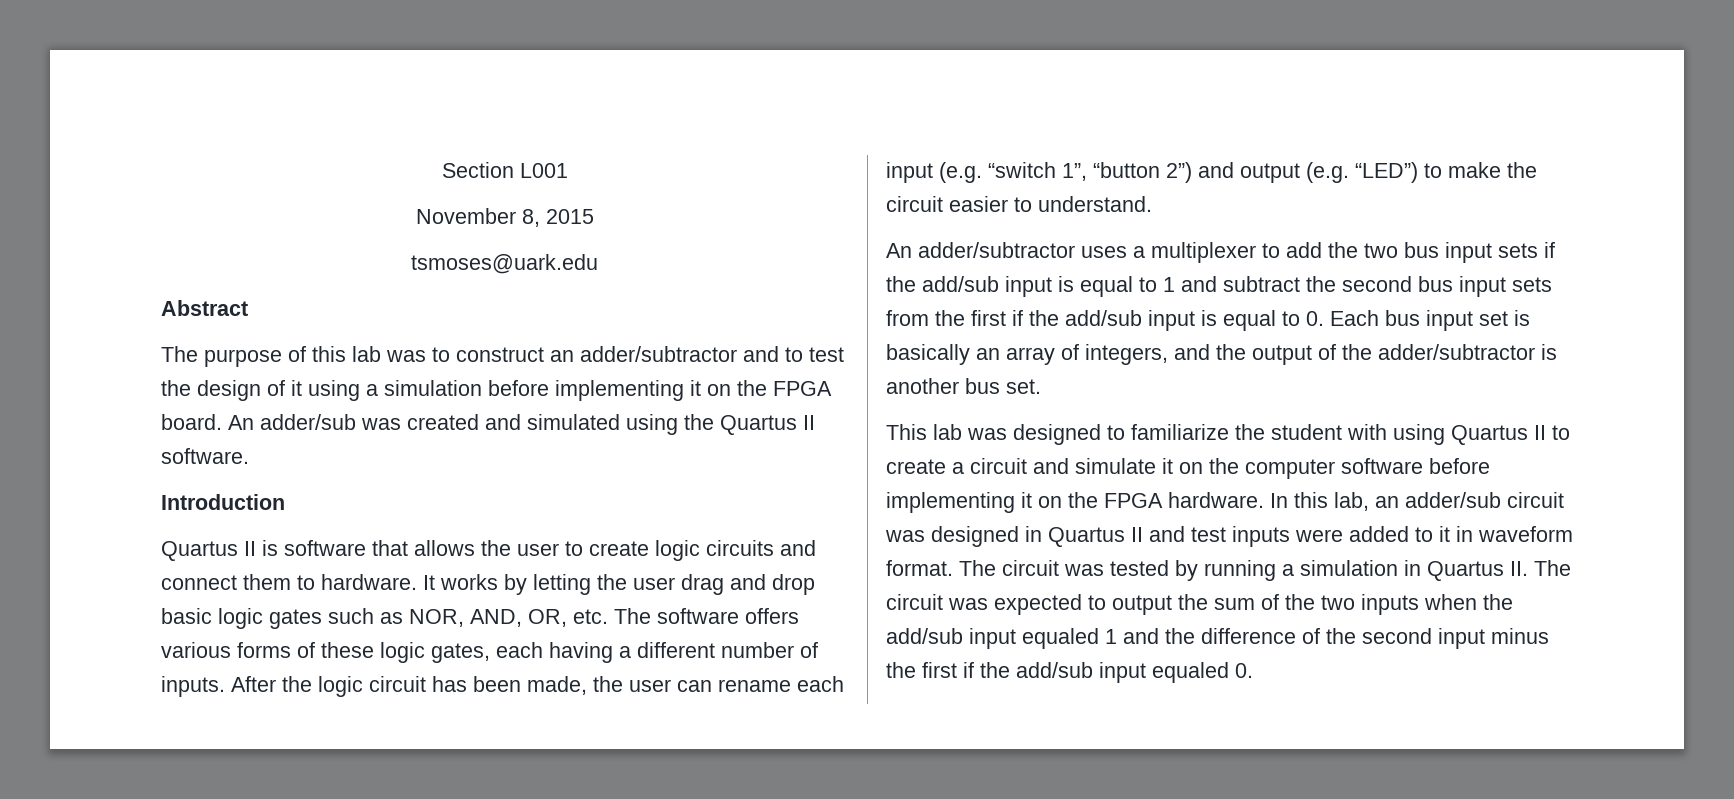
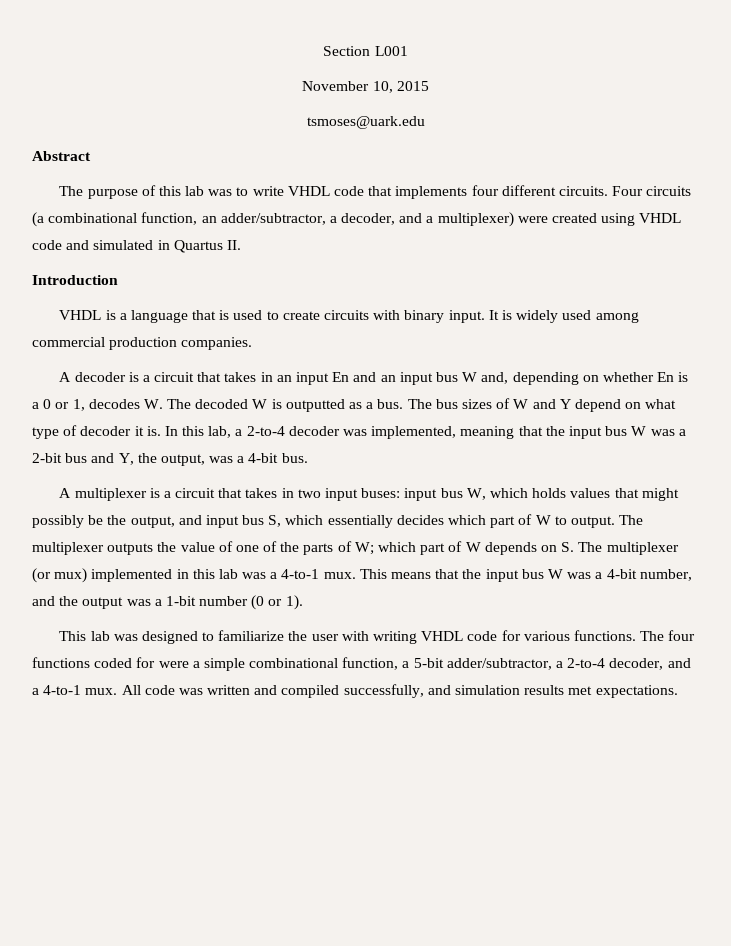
[521,209,540,227] 8, -> [372,81,393,93] 10,
[456,346,844,362] [161,380,832,401] [161,414,815,435] [161,448,249,464] [161,494,285,510] [161,540,816,561] [161,574,815,595] [161,608,799,629] [161,642,818,663] [161,676,844,697] [886,162,1537,183] [886,196,1152,212] [886,242,1555,263] [886,276,1552,297] [886,310,1530,331] [886,344,1557,365] [886,378,1041,394] construct an adder/subtractor and to test the design of it using a simulation before implementing it on the FPGA board. An adder/sub was created and simulated using the Quartus II software. // Introduction // Quartus II is software that allows the user to create logic circuits and connect them to hardware. It works by letting the user drag and drop basic logic gates such as NOR, AND, OR, etc. The software offers various forms of these logic gates, each having a different number of inputs. After the logic circuit has been made, the user can rename each input (e.g. “switch 1”, “button 2”) and output (e.g. “LED”) to make the circuit easier to understand. // An adder/subtractor uses a multiplexer to add the two bus input sets if the add/sub input is equal to 1 and subtract the second bus input sets from the first if the add/sub input is equal to 0. Each bus input set is basically an array of integers, and the output of the adder/subtractor is another bus set. -> [252,185,692,199] [32,212,682,227] [32,240,241,253] [32,275,118,285] [59,310,639,323] [32,337,253,350] [59,372,689,385] [32,398,677,412] [32,425,686,439] [32,453,308,466] [59,488,679,501] [32,514,644,528] [32,541,679,555] [32,568,692,583] [32,595,303,610] write VHDL code that implements four different circuits. Four circuits (a combinational function, an adder/subtractor, a decoder, and a multiplexer) were created using VHDL code and simulated in Quartus II. // Introduction // VHDL is a language that is used to create circuits with binary input. It is widely used among commercial production companies. // A decoder is a circuit that takes in an input En and an input bus W and, depending on whether En is a 0 or 1, decodes W. The decoded W is outputted as a bus. The bus sizes of W and Y depend on what type of decoder it is. In this lab, a 2-to-4 decoder was implemented, meaning that the input bus W was a 2-bit bus and Y, the output, was a 4-bit bus. // A multiplexer is a circuit that takes in two input buses: input bus W, which holds values that might possibly be the output, and input bus S, which essentially decides which part of W to output. The multiplexer outputs the value of one of the parts of W; which part of W depends on S. The multiplexer (or mux) implemented in this lab was a 4-to-1 mux. This means that the input bus W was a 4-bit number, and the output was a 1-bit number (0 or 1).
[1271,424,1570,445] [886,458,1490,479] [886,492,1564,513] [885,526,1573,547] [886,560,1571,581] [886,594,1513,615] [886,628,1549,649] [886,662,1253,683] student with using Quartus II to create a circuit and simulate it on the computer software before implementing it on the FPGA hardware. In this lab, an adder/sub circuit was designed in Quartus II and test inputs were added to it in waveform format. The circuit was tested by running a simulation in Quartus II. The circuit was expected to output the sum of the two inputs when the add/sub input equaled 1 and the difference of the second input minus the first if the add/sub input equaled 0. -> [311,630,696,644] [32,657,691,671] [32,684,678,698] user with writing VHDL code for various functions. The four functions coded for were a simple combinational function, a 5-bit adder/subtractor, a 2-to-4 decoder, and a 4-to-1 mux. All code was written and compiled successfully, and simulation results met expectations.

